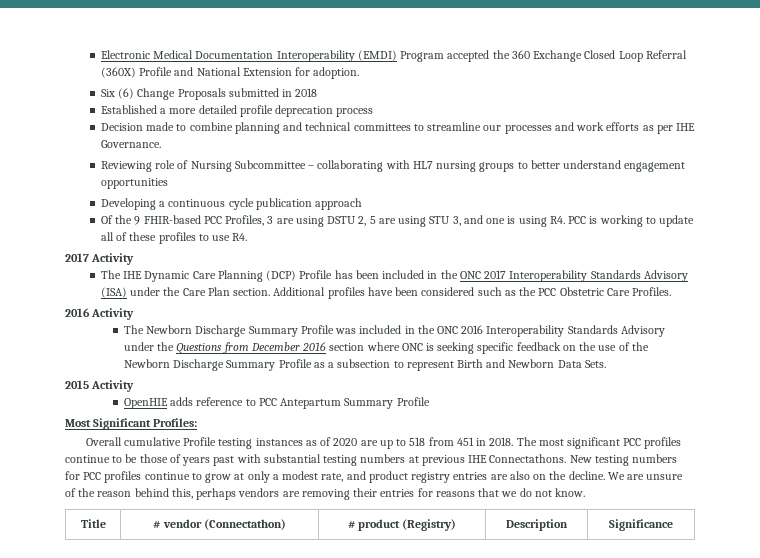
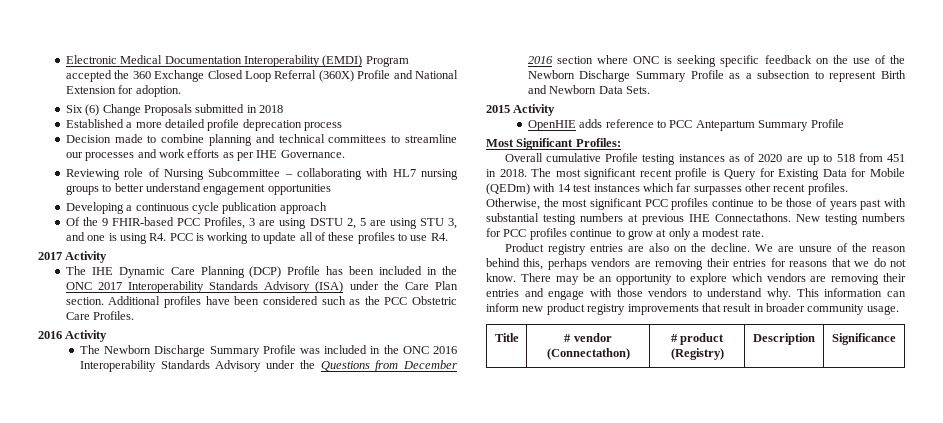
(621, 443) none -> [639,168,905,180] [486,183,848,195] [486,198,643,210] recent profile is Query for Existing Data for Mobile (QEDm) with 14 test instances which far surpasses other recent profiles. Otherwise, the most significant
[321,471,408,483] rate, and product -> [741,229,764,237] [504,243,544,252] rate. // Product
(586, 492) none -> [520,273,906,285] [486,288,906,300] [486,303,899,315] There may be an opportunity to explore which vendors are removing their entries and engage with those vendors to understand why. This information can inform new product registry improvements that result in broader community usage.

